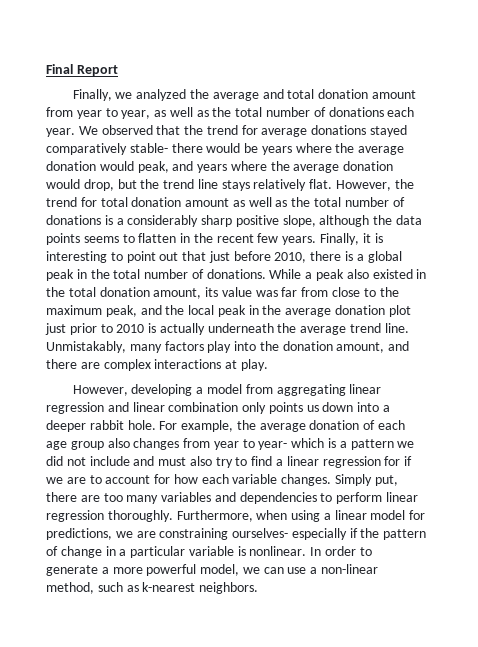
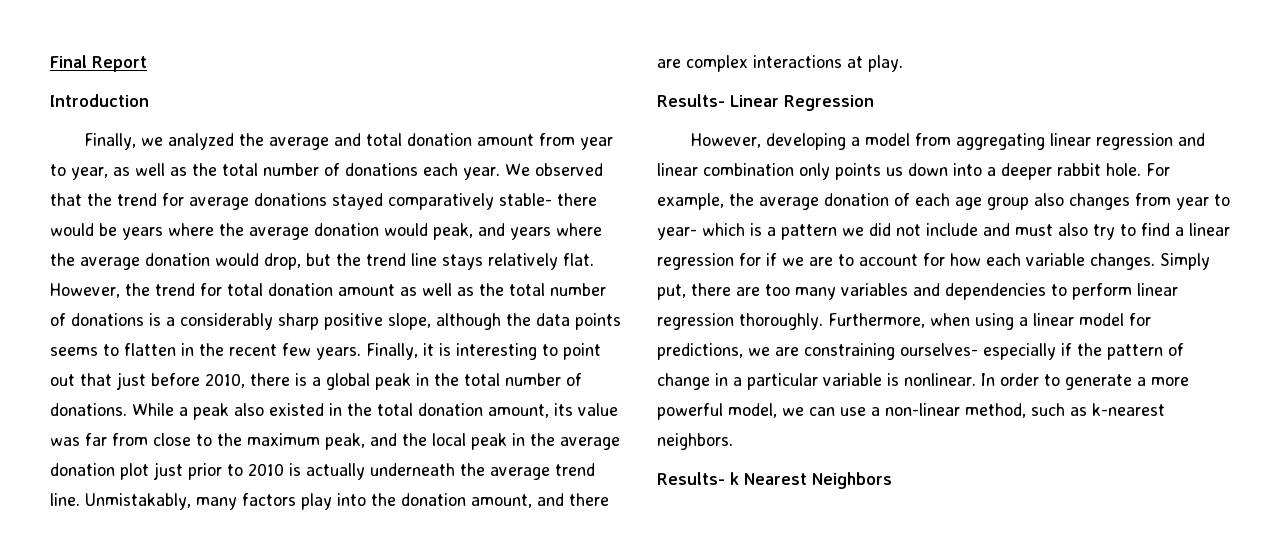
(118, 70) none -> [50,94,149,107] // Introduction
(268, 365) none -> [657,94,874,111] // Results- Linear Regression
(259, 588) none -> [657,472,892,489] // Results- k Nearest Neighbors

